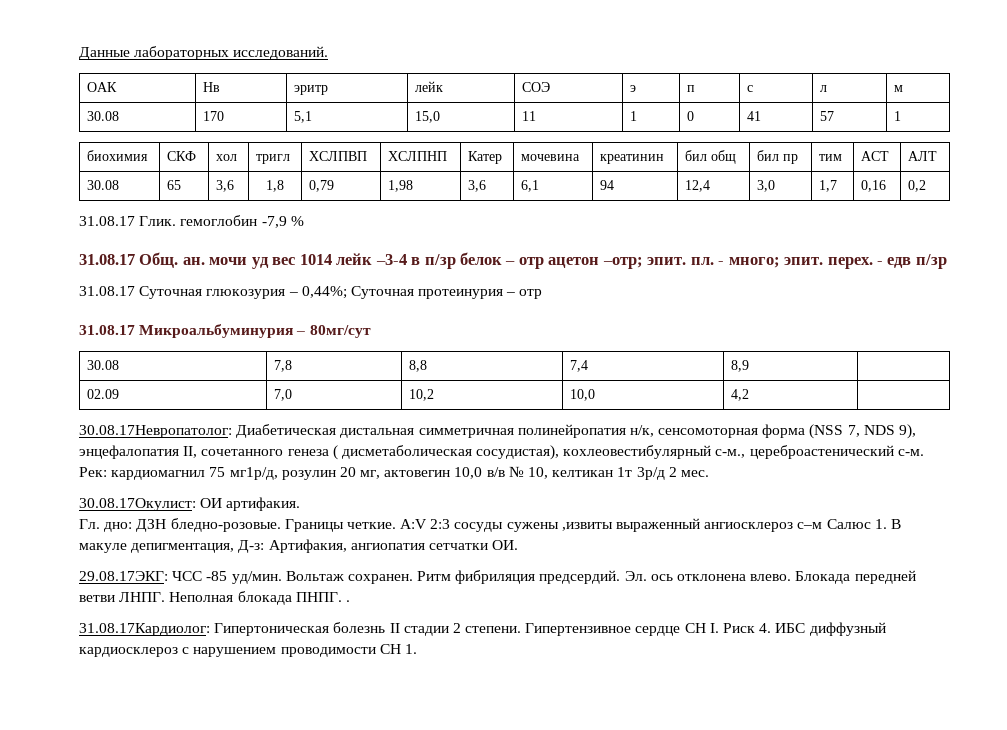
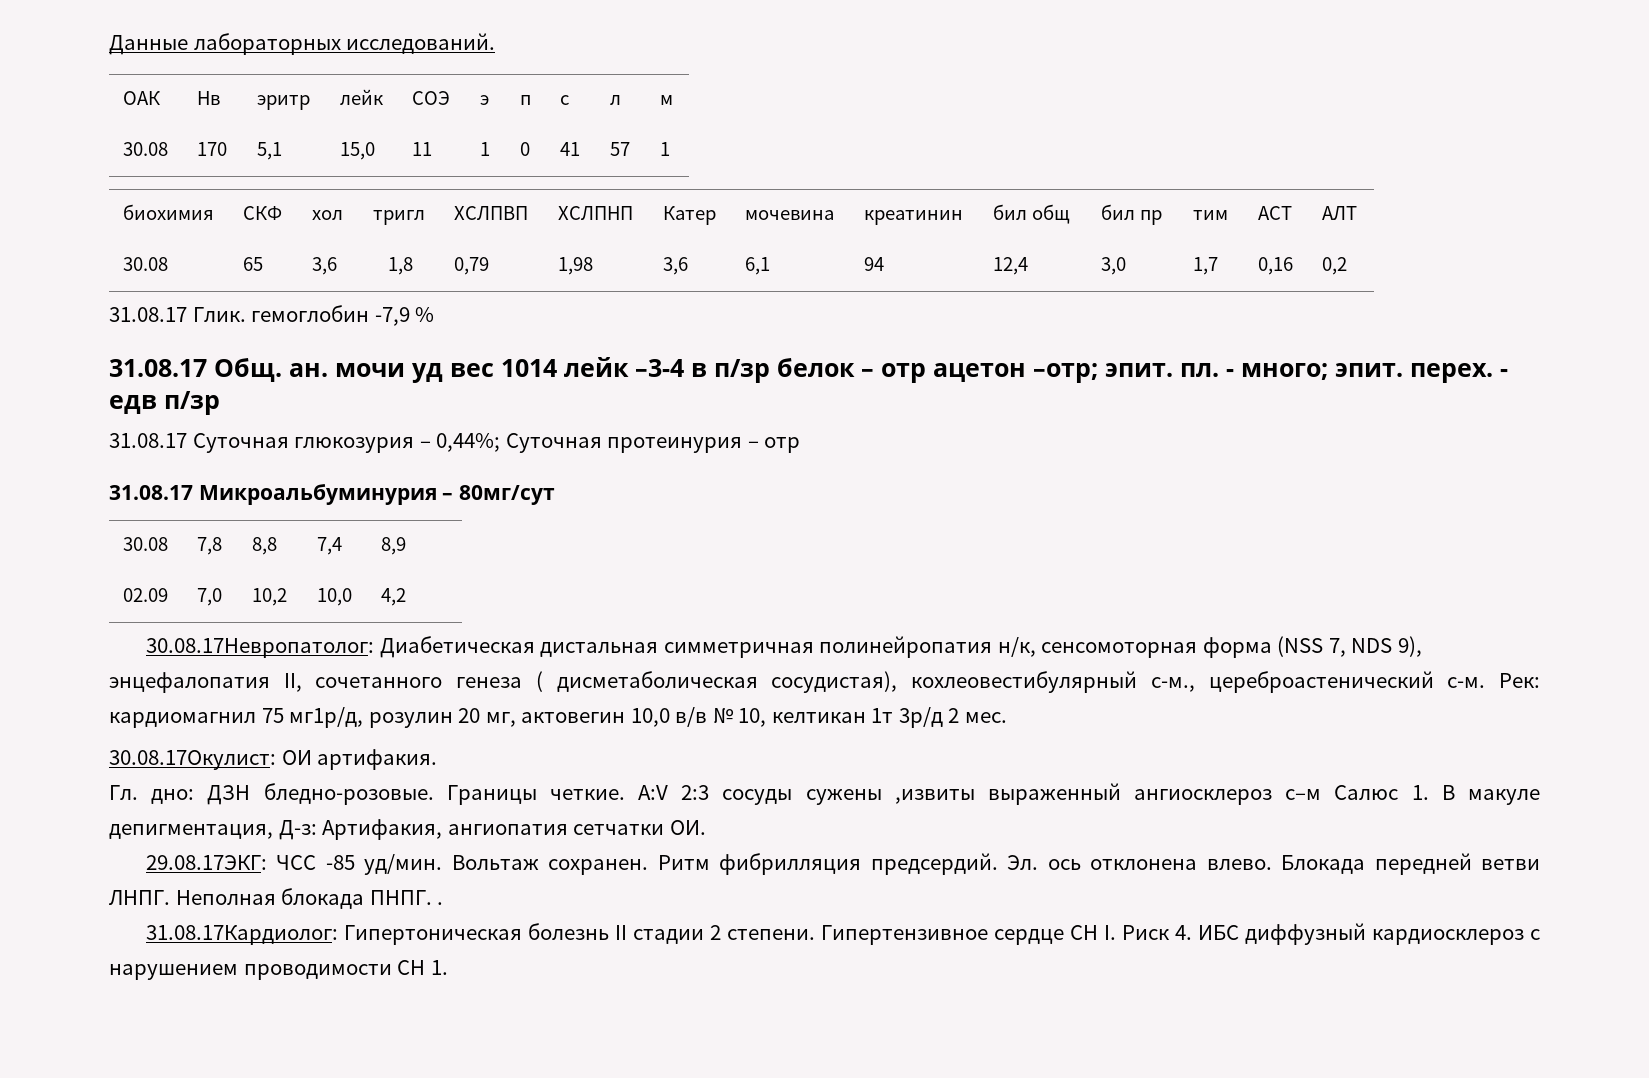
[455,570,536,584] фибриляция -> [719,853,862,875] фибрилляция

